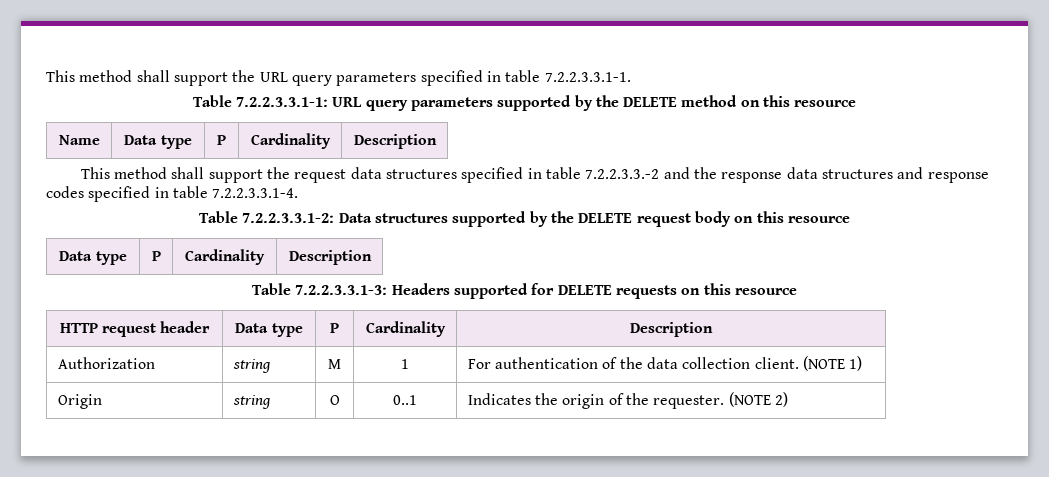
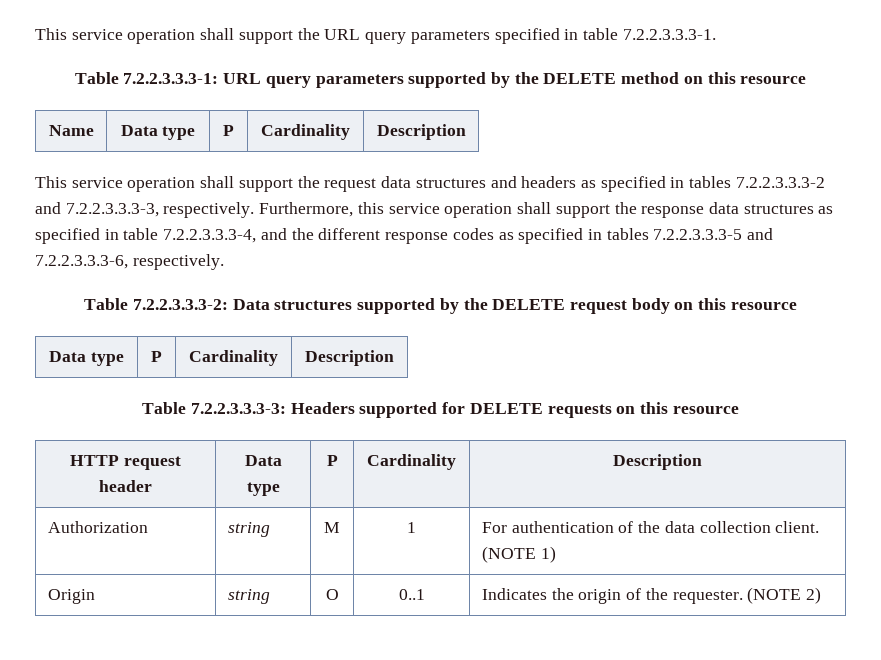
[46,70,133,82] This method -> [35,28,196,44] This service operation
[544,72,631,82] [192,95,328,107] 7.2.2.3.3.1-1. // Table 7.2.2.3.3.1-1: -> [622,29,716,40] [74,72,219,84] 7.2.2.3.3.3-1. // Table 7.2.2.3.3.3-1:
[114,167,168,179] method -> [71,177,196,192] service operation
[461,167,989,183] [46,186,299,202] [199,211,335,223] specified in table 7.2.2.3.3.-2 and the response data structures and response codes specified in table 7.2.2.3.3.1-4. // Table 7.2.2.3.3.1-2: -> [490,176,825,192] [35,202,834,218] [35,228,774,244] [35,254,224,270] [84,298,228,310] and headers as specified in tables 7.2.2.3.3.3-2 and 7.2.2.3.3.3-3, respectively. Furthermore, this service operation shall support the response data structures as specified in table 7.2.2.3.3.3-4, and the different response codes as specified in tables 7.2.2.3.3.3-5 and 7.2.2.3.3.3-6, respectively. // Table 7.2.2.3.3.3-2:
[295,285,388,295] 7.2.2.3.3.1-3: -> [190,403,286,414] 7.2.2.3.3.3-3:

